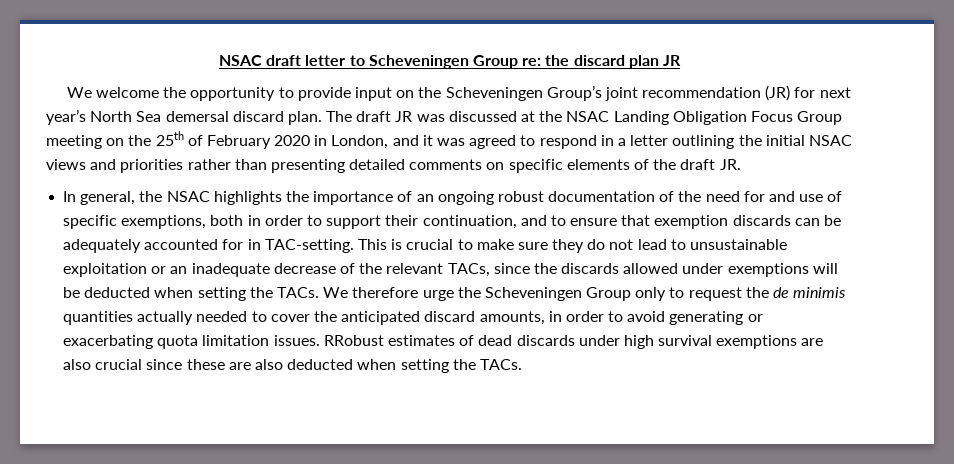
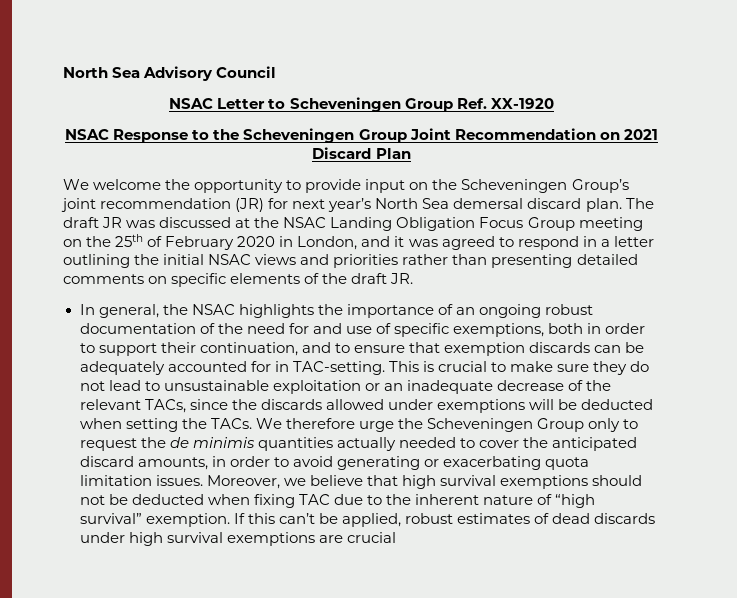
[219,55,681,69] NSAC draft letter to Scheveningen Group re: the discard plan JR -> [63,66,277,81] [169,97,554,112] [65,128,658,143] [312,147,411,159] North Sea Advisory Council // NSAC Letter to Scheveningen Group Ref. XX-1920 // NSAC Response to the Scheveningen Group Joint Recommendation on 2021 Discard Plan
[323,335,384,346] RRobust -> [206,475,642,489] [79,494,596,508] [79,513,453,527] Moreover, we believe that high survival exemptions should not be deducted when fixing TAC due to the inherent nature of “high survival” exemption. If this can’t be applied, robust
[63,359,522,373] also crucial since these are also deducted when setting the TACs. -> [346,532,396,543] crucial

